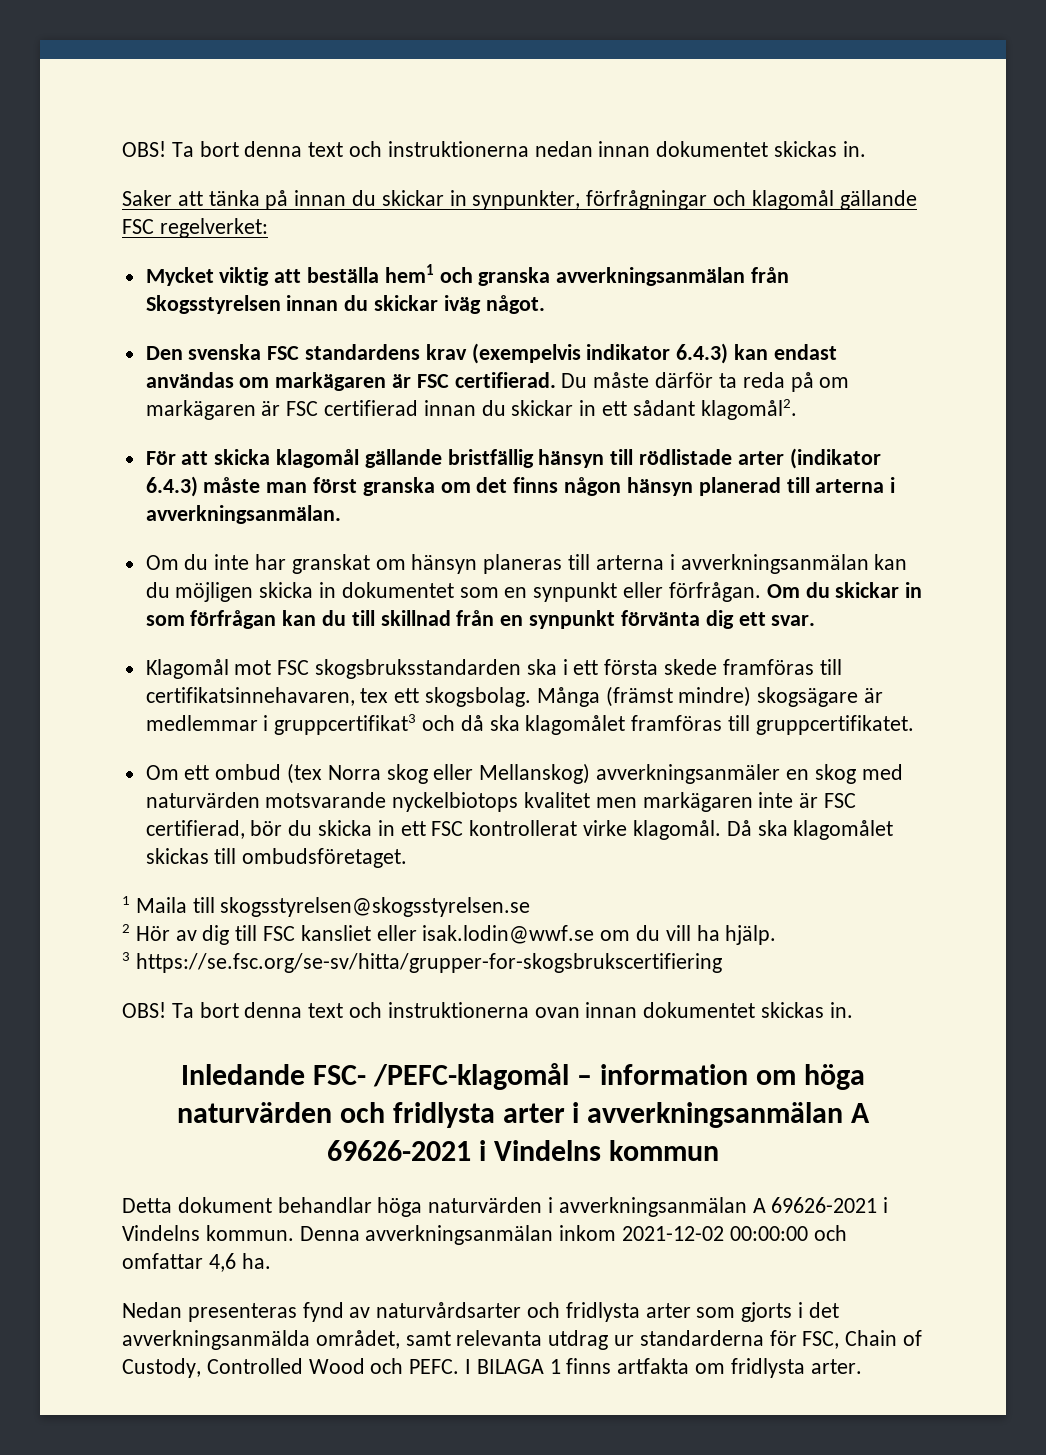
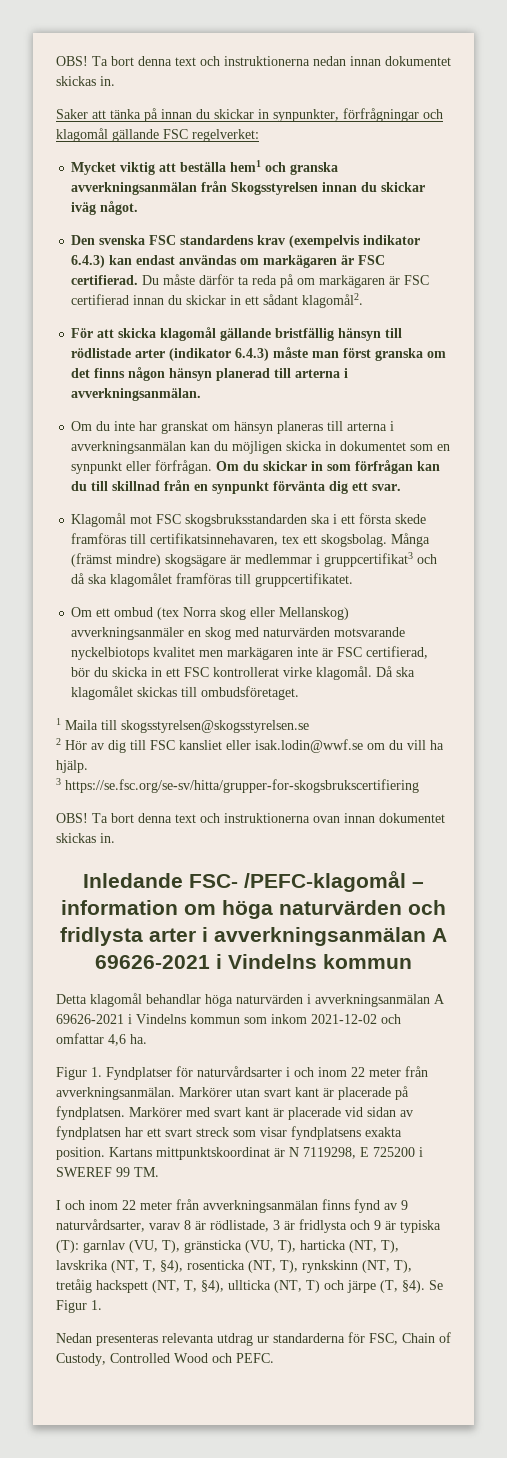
[177,1197,272,1213] dokument -> [90,993,142,1007] klagomål
[205,1225,554,1245] kommun. Denna avverkningsanmälan -> [190,1014,267,1024] kommun som
[729,1226,808,1241] 00:00:00 -> (377, 1019) none
[122,1302,839,1322] [122,1330,451,1350] Nedan presenteras fynd av naturvårdsarter och fridlysta arter som gjorts i det avverkningsanmälda området, samt -> [56,1066,428,1080] [56,1086,409,1100] [56,1106,413,1120] [56,1126,402,1140] [56,1147,423,1160] [56,1167,159,1177] [56,1199,408,1213] [56,1219,441,1233] [56,1240,399,1253] [56,1260,412,1273] [56,1279,443,1293] [56,1300,102,1313] [56,1333,158,1346] Figur 1. Fyndplatser för naturvårdsarter i och inom 22 meter från avverkningsanmälan. Markörer utan svart kant är placerade på fyndplatsen. Markörer med svart kant är placerade vid sidan av fyndplatsen har ett svart streck som visar fyndplatsens exakta position. Kartans mittpunktskoordinat är N 7119298, E 725200 i SWEREF 99 TM. // I och inom 22 meter från avverkningsanmälan finns fynd av 9 naturvårdsarter, varav 8 är rödlistade, 3 är fridlysta och 9 är typiska (T): garnlav (VU, T), gränsticka (VU, T), harticka (NT, T), lavskrika (NT, T, §4), rosenticka (NT, T), rynkskinn (NT, T), tretåig hackspett (NT, T, §4), ullticka (NT, T) och järpe (T, §4). Se Figur 1. // Nedan presenteras
[465,1358,862,1378] I BILAGA 1 finns artfakta om fridlysta arter. -> (274, 1358) none

